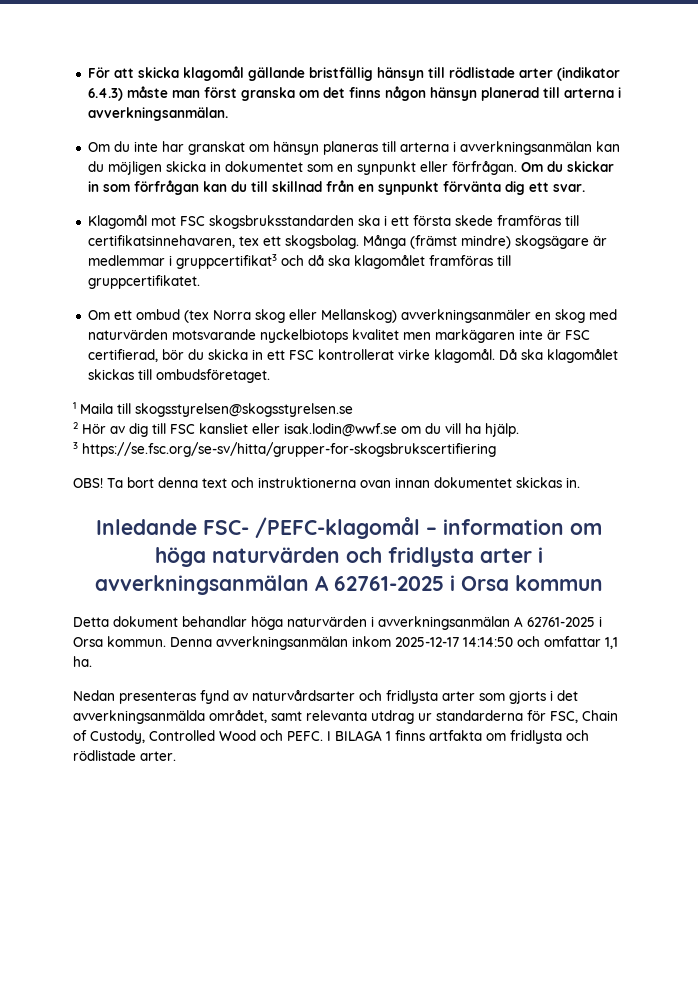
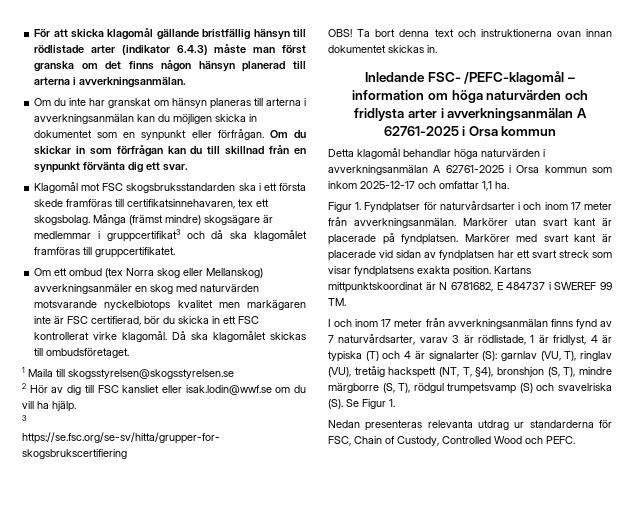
[113,616,178,627] dokument -> [357,148,400,159] klagomål
[107,636,348,650] kommun. Denna avverkningsanmälan -> [544,165,612,173] kommun som
[463,637,513,647] 14:14:50 -> (415, 185) none
[73,689,578,704] [73,709,302,724] Nedan presenteras fynd av naturvårdsarter och fridlysta arter som gjorts i det avverkningsanmälda området, samt -> [328,201,612,213] [328,217,612,228] [328,233,612,245] [328,250,612,261] [328,266,531,277] [328,282,612,293] [328,298,346,306] [328,318,612,329] [328,334,612,345] [328,351,612,362] [328,366,612,378] [328,383,612,394] [328,399,395,409] [328,420,423,431] Figur 1. Fyndplatser för naturvårdsarter i och inom 17 meter från avverkningsanmälan. Markörer utan svart kant är placerade på fyndplatsen. Markörer med svart kant är placerade vid sidan av fyndplatsen har ett svart streck som visar fyndplatsens exakta position. Kartans mittpunktskoordinat är N 6781682, E 484737 i SWEREF 99 TM. // I och inom 17 meter från avverkningsanmälan finns fynd av 7 naturvårdsarter, varav 3 är rödlistade, 1 är fridlyst, 4 är typiska (T) och 4 är signalarter (S): garnlav (VU, T), ringlav (VU), tretåig hackspett (NT, T, §4), bronshjon (S, T), mindre märgborre (S, T), rödgul trumpetsvamp (S) och svavelriska (S). Se Figur 1. // Nedan presenteras
[327,730,589,744] [73,750,176,761] I BILAGA 1 finns artfakta om fridlysta och rödlistade arter. -> (575, 440) none

